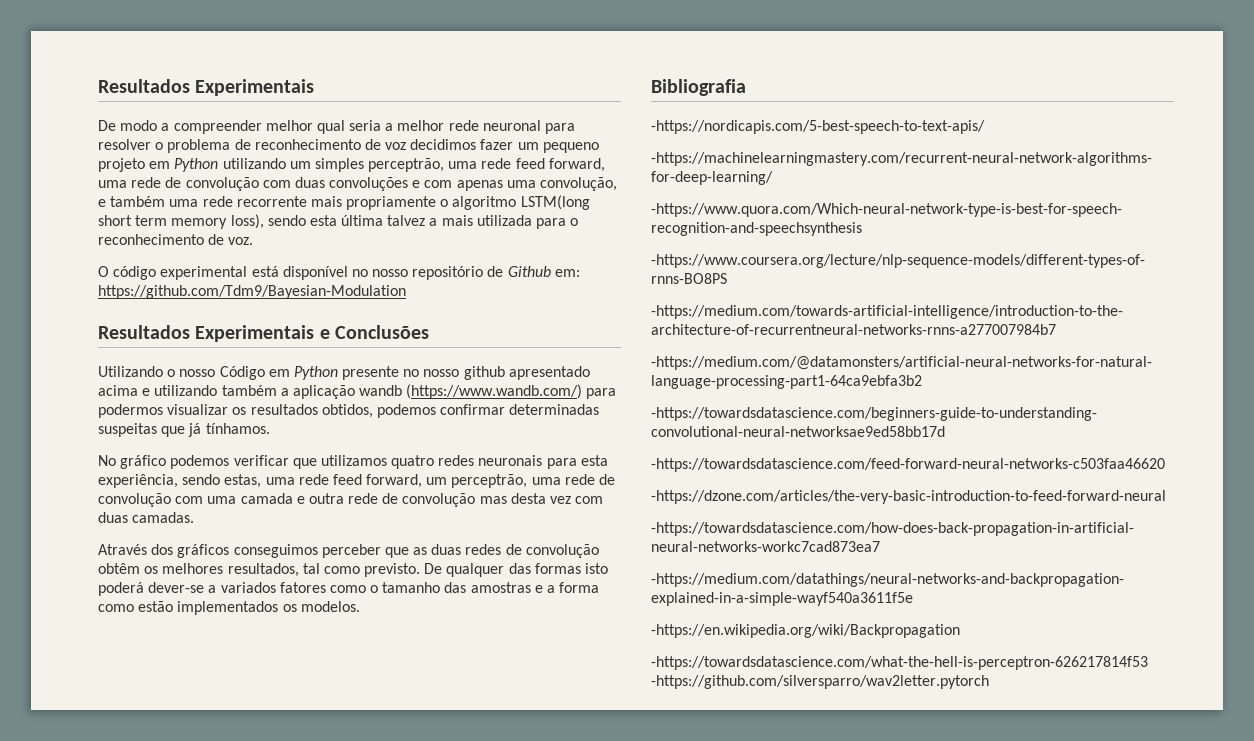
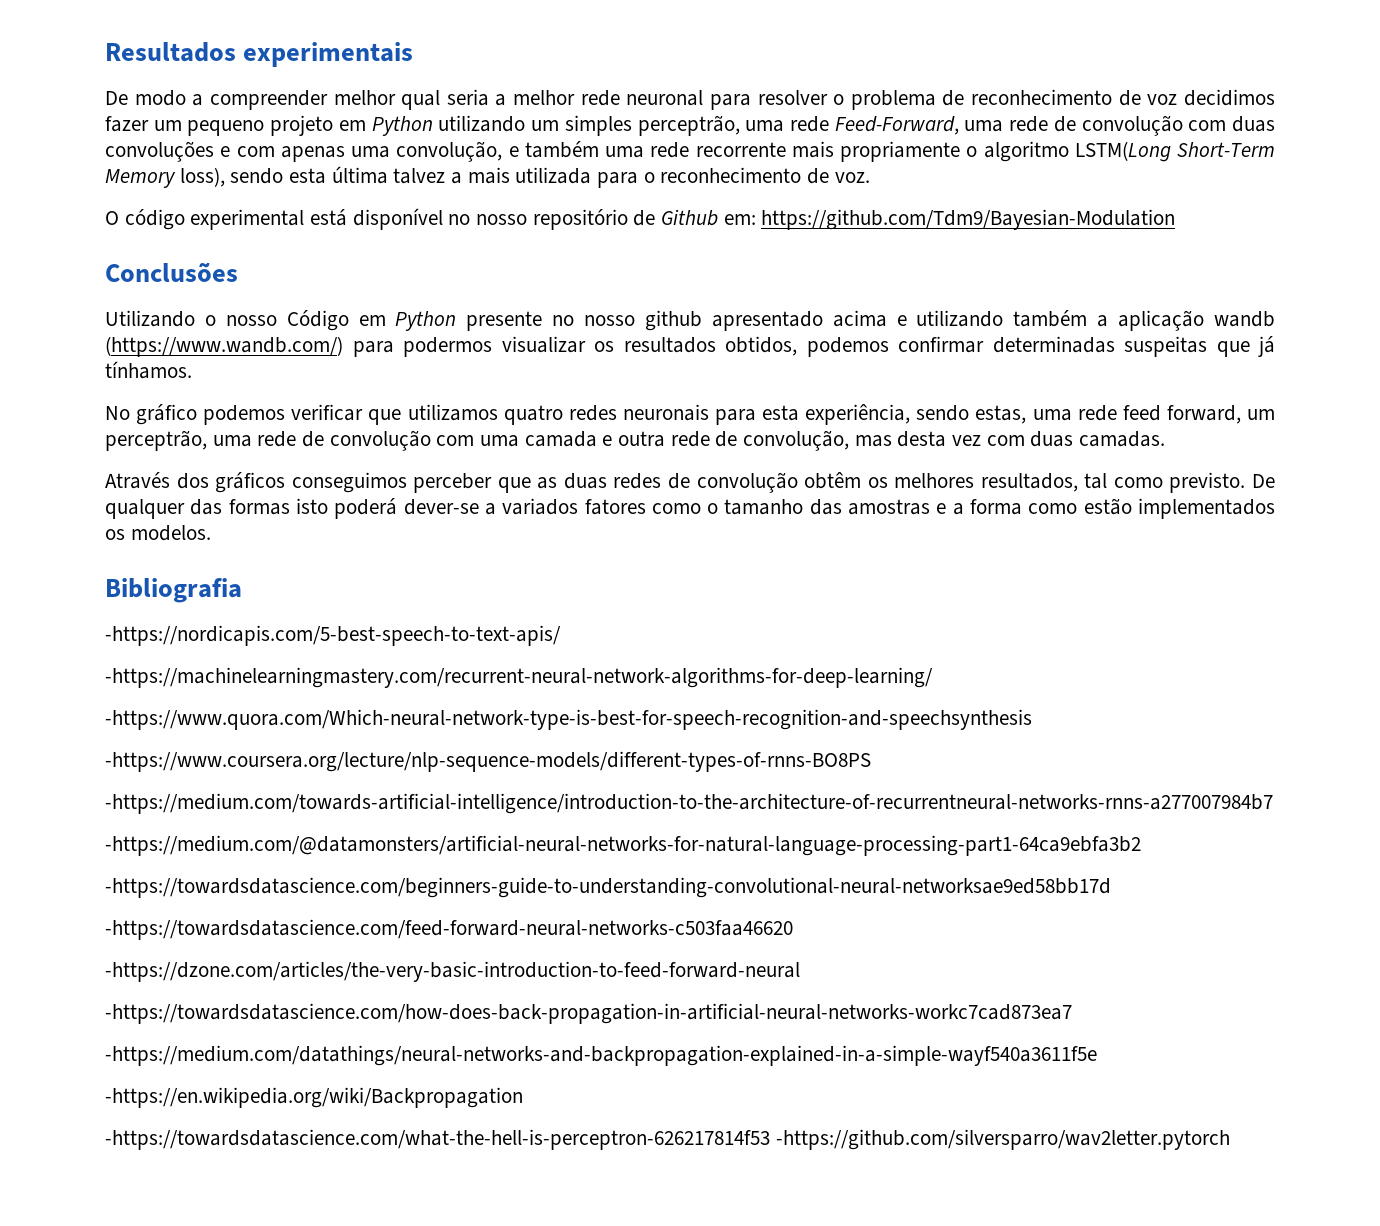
[98,79,315,96] Resultados Experimentais -> [105,42,414,67] Resultados experimentais
[515,158,605,172] feed forward, -> [834,116,959,135] Feed-Forward,
[520,195,590,210] [98,215,228,229] LSTM(long short term memory -> [1074,141,1275,162] [105,169,176,188] LSTM(Long Short-Term Memory
[98,325,330,342] Resultados Experimentais e -> (1176, 219) none
[402,493,476,507] convolução -> [743,430,850,451] convolução,

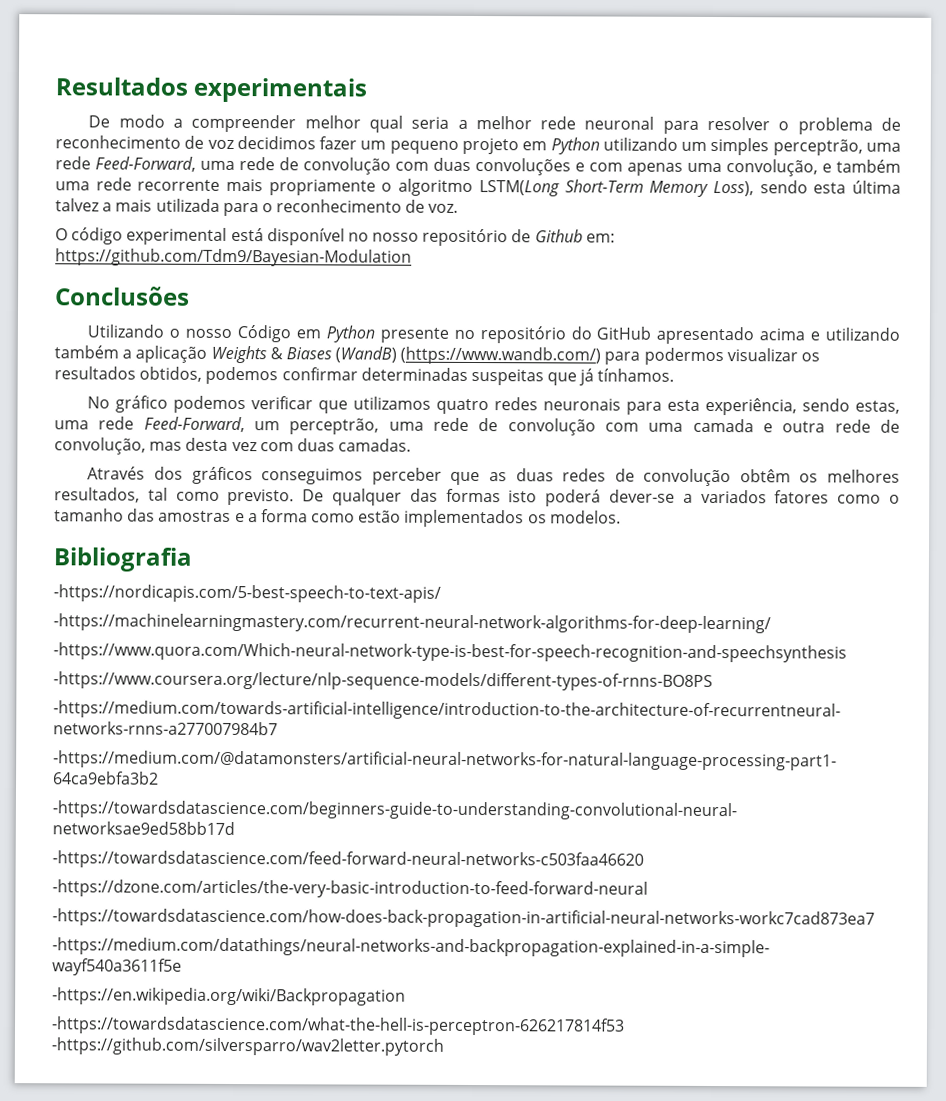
[179,167,225,187] loss), -> [712,181,754,197] Loss),
[584,310,702,331] nosso github -> [479,326,652,344] repositório do GitHub
[1214,311,1275,327] wandb -> [210,345,398,364] Weights & Biases (WandB)
[1122,405,1241,424] feed forward, -> [143,416,245,433] Feed-Forward,

